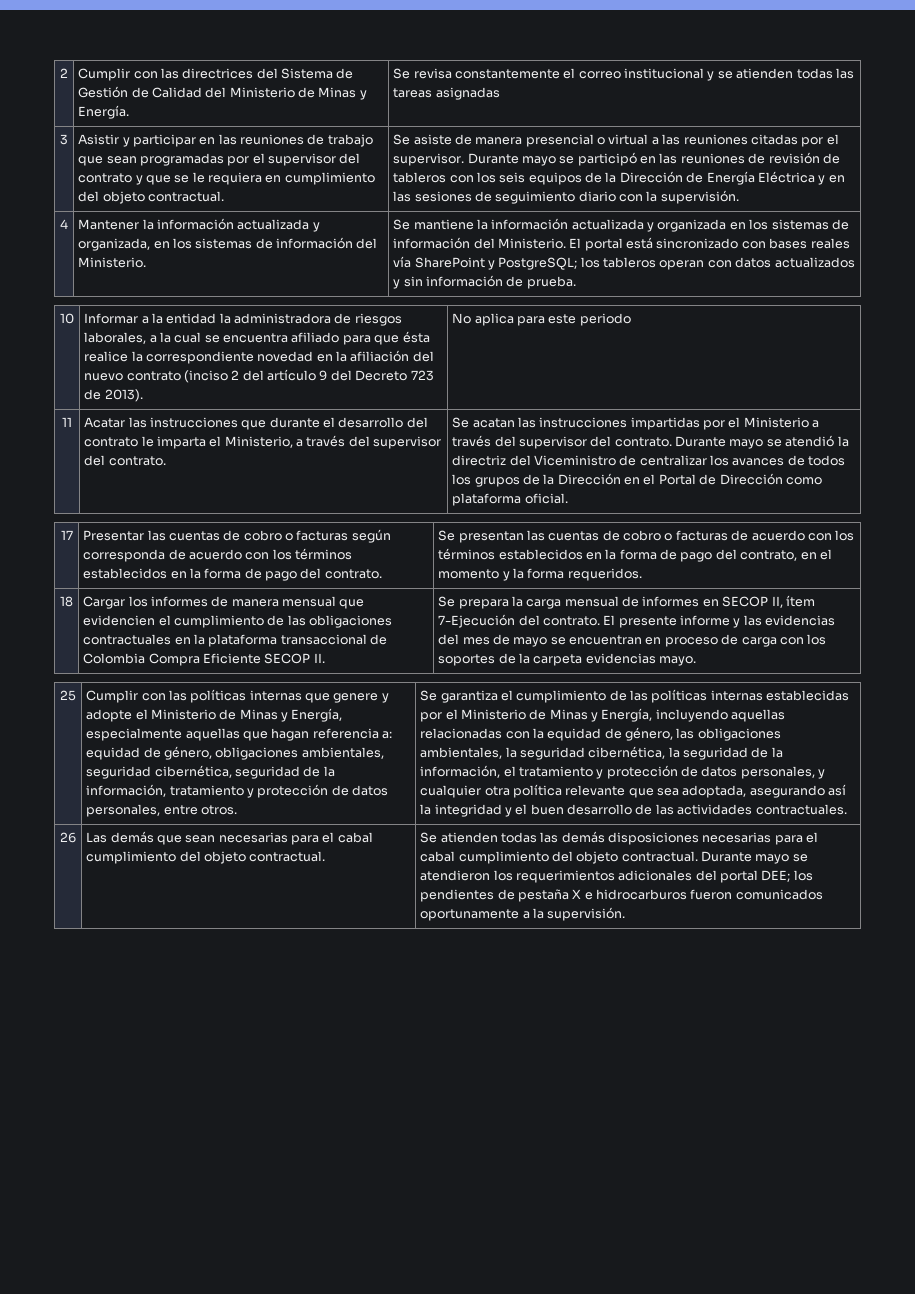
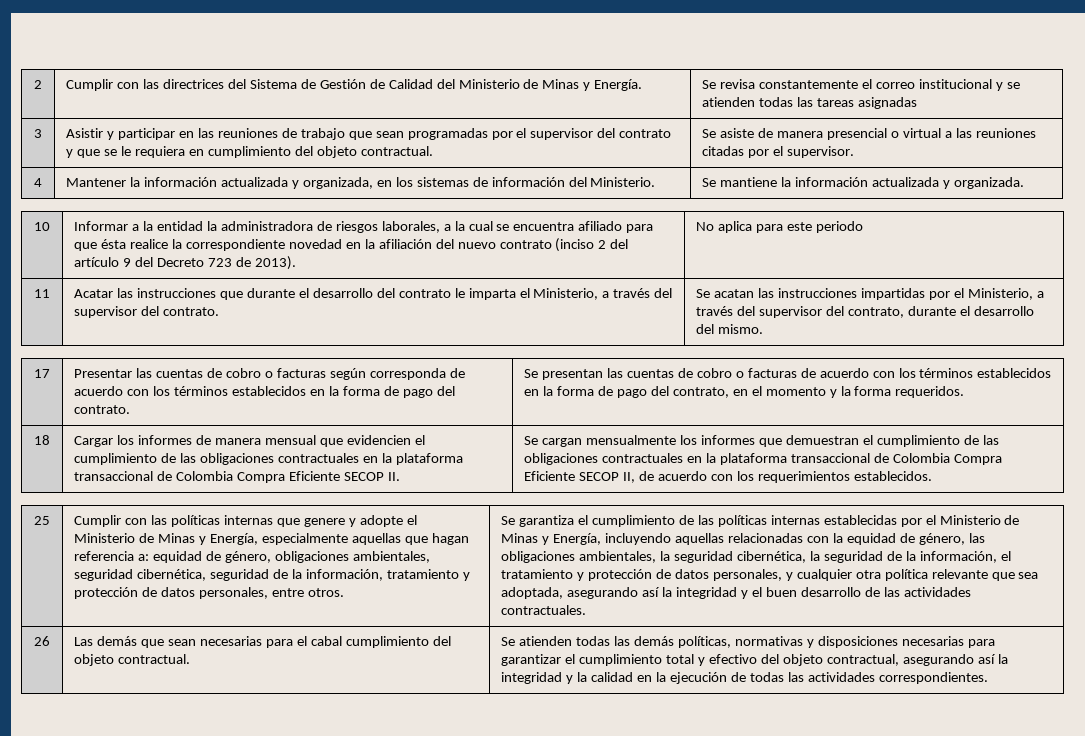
[467,152,840,166] [393,171,845,185] [393,190,739,204] Durante mayo se participó en las reuniones de revisión de tableros con los seis equipos de la Dirección de Energía Eléctrica y en las sesiones de seguimiento diario con la supervisión. -> (855, 152) none
[657,219,849,232] [393,237,850,251] [393,256,855,270] [393,275,576,289] organizada en los sistemas de información del Ministerio. El portal está sincronizado con bases reales vía SharePoint y PostgreSQL; los tableros operan con datos actualizados y sin información de prueba. -> [953,177,1024,189] organizada.
[743,417,820,428] [452,435,849,449] [452,455,846,466] [452,473,822,487] [452,493,568,506] Ministerio a través del supervisor del contrato. Durante mayo se atendió la directriz del Viceministro de centralizar los avances de todos los grupos de la Dirección en el Portal de Dirección como plataforma oficial. -> [967,288,1044,300] [696,306,1034,318] [696,324,764,334] Ministerio, a través del supervisor del contrato, durante el desarrollo del mismo.
[458,595,815,609] [438,614,836,628] [438,634,827,647] [438,653,697,666] prepara la carga mensual de informes en SECOP II, ítem 7-Ejecución del contrato. El presente informe y las evidencias del mes de mayo se encuentran en proceso de carga con los soportes de la carpeta evidencias mayo. -> [542,435,999,447] [524,453,1002,465] [524,471,932,483] cargan mensualmente los informes que demuestran el cumplimiento de las obligaciones contractuales en la plataforma transaccional de Colombia Compra Eficiente SECOP II, de acuerdo con los requerimientos establecidos.
[608,832,819,845] [420,851,808,864] [420,870,813,883] [420,889,823,902] [420,907,626,921] disposiciones necesarias para el cabal cumplimiento del objeto contractual. Durante mayo se atendieron los requerimientos adicionales del portal DEE; los pendientes de pestaña X e hidrocarburos fueron comunicados oportunamente a la supervisión. -> [678,636,995,648] [501,654,1008,666] [501,672,988,684] políticas, normativas y disposiciones necesarias para garantizar el cumplimiento total y efectivo del objeto contractual, asegurando así la integridad y la calidad en la ejecución de todas las actividades correspondientes.

